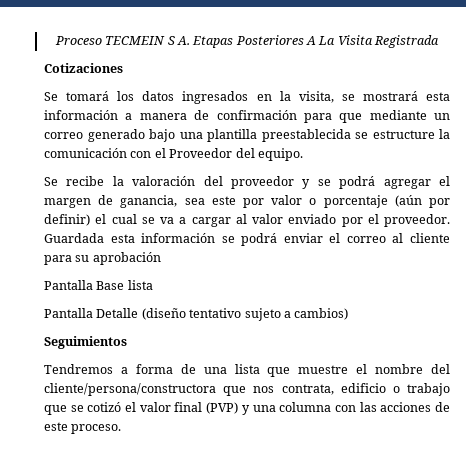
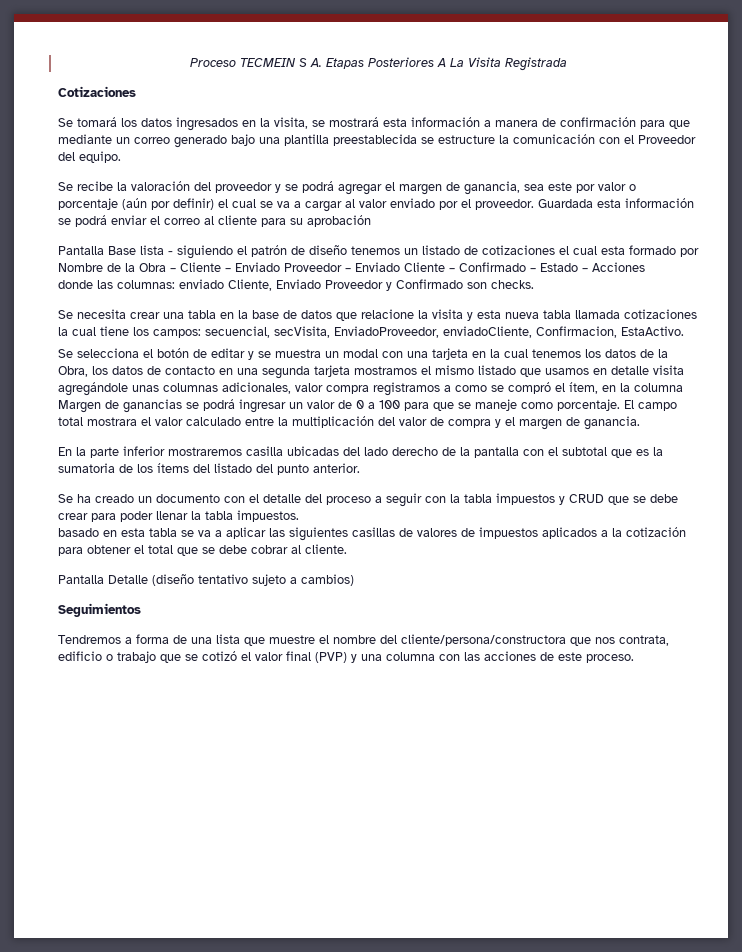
(153, 285) none -> [168,245,699,259] [58,262,645,272] [58,279,534,291] [58,309,697,321] [58,326,684,338] [58,348,668,360] [58,365,684,379] [58,382,683,396] [58,399,677,413] [58,416,640,430] [58,446,663,458] [58,463,360,475] [58,493,678,507] [58,510,299,522] [58,527,686,541] [58,544,347,556] - siguiendo el patrón de diseño tenemos un listado de cotizaciones el cual esta formado por Nombre de la Obra – Cliente – Enviado Proveedor – Enviado Cliente – Confirmado – Estado – Acciones // donde las columnas: enviado Cliente, Enviado Proveedor y Confirmado son checks. // Se necesita crear una tabla en la base de datos que relacione la visita y esta nueva tabla llamada cotizaciones la cual tiene los campos: secuencial, secVisita, EnviadoProveedor, enviadoCliente, Confirmacion, EstaActivo. // Se selecciona el botón de editar y se muestra un modal con una tarjeta en la cual tenemos los datos de la Obra, los datos de contacto en una segunda tarjeta mostramos el mismo listado que usamos en detalle visita agregándole unas columnas adicionales, valor compra registramos a como se compró el ítem, en la columna Margen de ganancias se podrá ingresar un valor de 0 a 100 para que se maneje como porcentaje. El campo total mostrara el valor calculado entre la multiplicación del valor de compra y el margen de ganancia. // En la parte inferior mostraremos casilla ubicadas del lado derecho de la pantalla con el subtotal que es la sumatoria de los ítems del listado del punto anterior. // Se ha creado un documento con el detalle del proceso a seguir con la tabla impuestos y CRUD que se debe crear para poder llenar la tabla impuestos. // basado en esta tabla se va a aplicar las siguientes casillas de valores de impuestos aplicados a la cotización para obtener el total que se debe cobrar al cliente.

